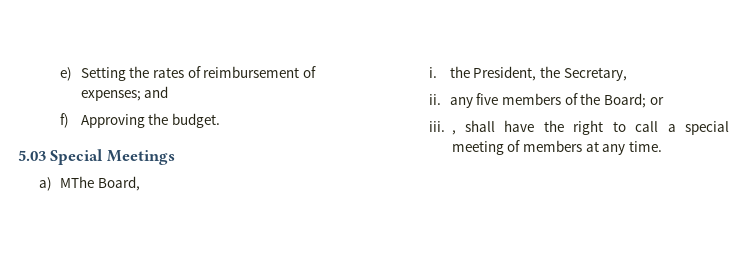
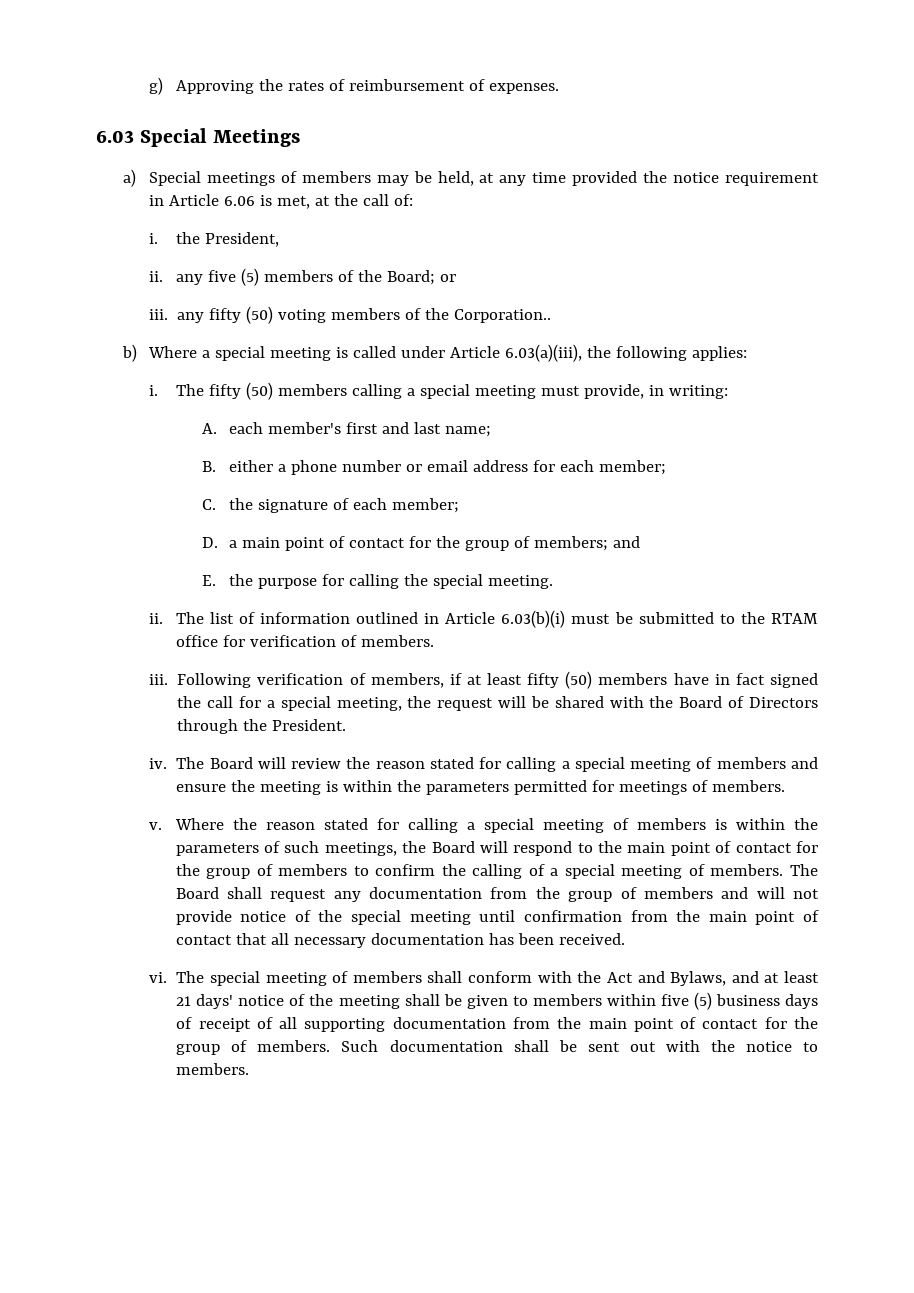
[59,67,126,81] e) Setting -> [149,77,254,95] g) Approving
[80,86,169,101] [59,113,221,128] [18,149,175,165] [38,176,140,191] expenses; and // f) Approving the budget. // 5.03 Special Meetings // a) MThe Board, -> [488,83,559,94] [96,128,301,147] [122,169,819,187] [149,194,414,209] expenses. // 6.03 Special Meetings // a) Special meetings of members may be held, at any time provided the notice requirement in Article 6.06 is met, at the call of:
[540,66,627,81] the Secretary, -> (279, 239) none
(499, 99) none -> [240,268,259,286] (5)
[451,120,729,135] [451,140,662,155] , shall have the right to call a special meeting of members at any time. -> [177,306,552,324] [121,344,747,362] [149,382,728,400] [202,422,491,437] [202,460,666,475] [202,498,459,513] [202,536,640,551] [202,574,553,589] [149,610,818,628] [175,635,434,647] [149,671,818,689] [177,696,819,711] [177,719,347,734] [149,757,819,772] [176,780,786,795] [149,818,818,833] [175,841,818,856] [175,864,818,879] [175,887,819,902] [175,910,819,925] [175,933,625,948] [149,971,820,986] [176,992,818,1010] [176,1017,818,1032] [176,1040,818,1055] [176,1063,250,1075] any fifty (50) voting members of the Corporation.. // b) Where a special meeting is called under Article 6.03(a)(iii), the following applies: // i. The fifty (50) members calling a special meeting must provide, in writing: // A. each member's first and last name; // B. either a phone number or email address for each member; // C. the signature of each member; // D. a main point of contact for the group of members; and // E. the purpose for calling the special meeting. // ii. The list of information outlined in Article 6.03(b)(i) must be submitted to the RTAM office for verification of members. // iii. Following verification of members, if at least fifty (50) members have in fact signed the call for a special meeting, the request will be shared with the Board of Directors through the President. // iv. The Board will review the reason stated for calling a special meeting of members and ensure the meeting is within the parameters permitted for meetings of members. // v. Where the reason stated for calling a special meeting of members is within the parameters of such meetings, the Board will respond to the main point of contact for the group of members to confirm the calling of a special meeting of members. The Board shall request any documentation from the group of members and will not provide notice of the special meeting until confirmation from the main point of contact that all necessary documentation has been received. // vi. The special meeting of members shall conform with the Act and Bylaws, and at least 21 days' notice of the meeting shall be given to members within five (5) business days of receipt of all supporting documentation from the main point of contact for the group of members. Such documentation shall be sent out with the notice to members.

